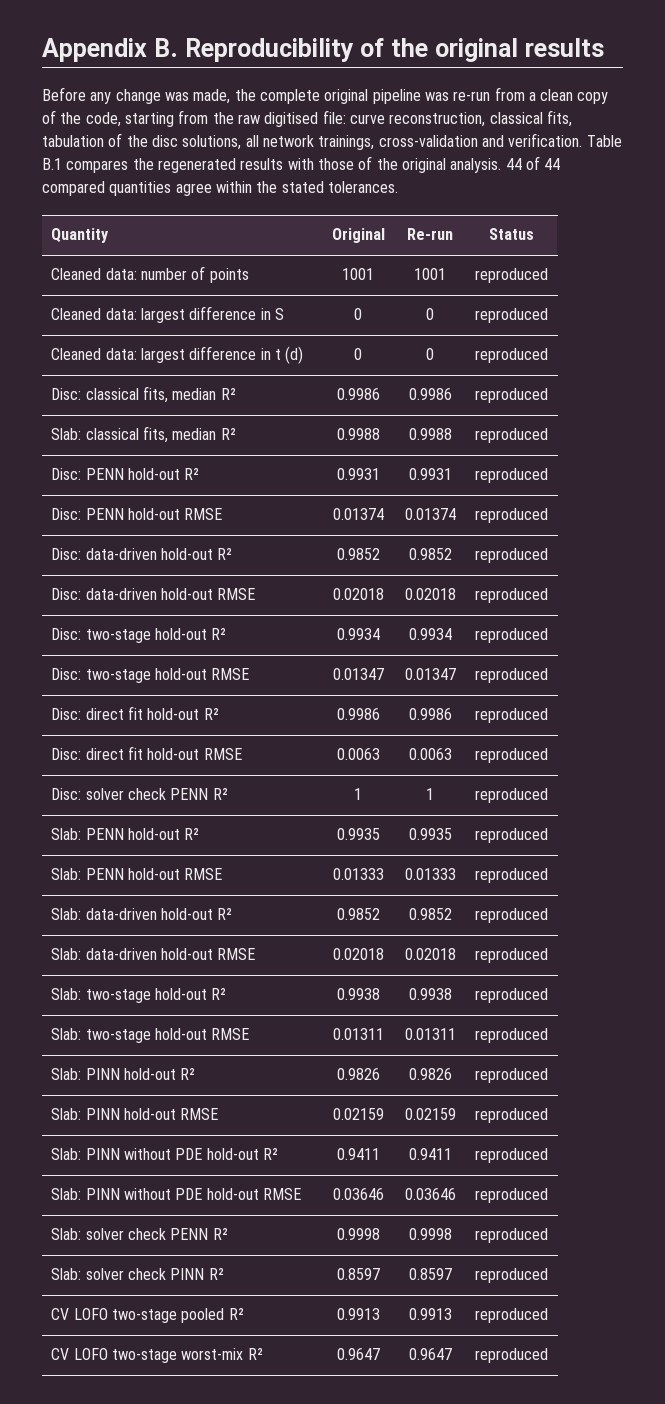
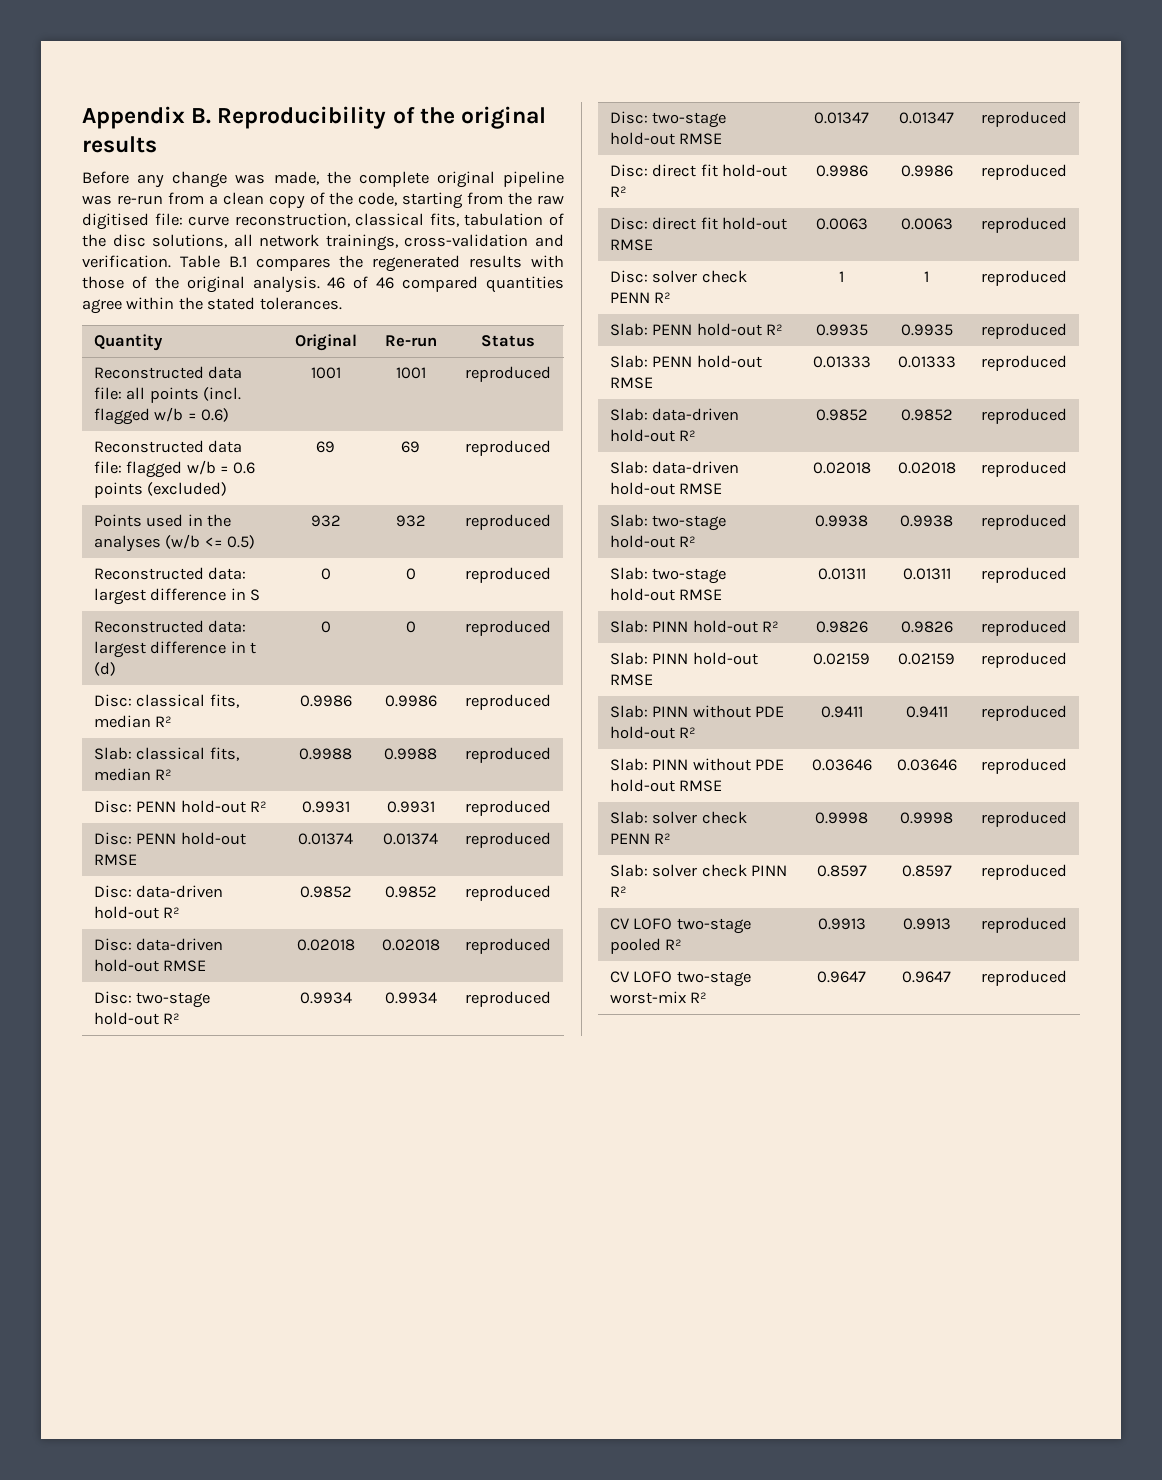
[505,156,561,170] 44 of 44 -> [327,276,395,289] 46 of 46
[51,266,249,283] [342,268,374,280] [414,268,446,280] [475,268,548,283] [51,308,102,320] Cleaned data: number of points | 1001 | 1001 | reproduced // Cleaned -> [93,366,243,379] [93,387,242,403] [93,407,230,425] [310,367,341,379] [395,367,426,379] [465,366,551,382] [93,440,243,453] [93,460,256,478] [93,482,228,498] [316,441,335,453] [401,441,420,453] [465,440,551,456] [93,514,232,527] [93,534,256,552] [310,515,341,527] [395,515,426,527] [465,514,551,530] [93,567,204,580] Reconstructed data file: all points (incl. flagged w/b = 0.6) | 1001 | 1001 | reproduced // Reconstructed data file: flagged w/b = 0.6 points (excluded) | 69 | 69 | reproduced // Points used in the analyses (w/b <= 0.5) | 932 | 932 | reproduced // Reconstructed
[51,348,102,360] Cleaned -> [93,620,204,633] Reconstructed

